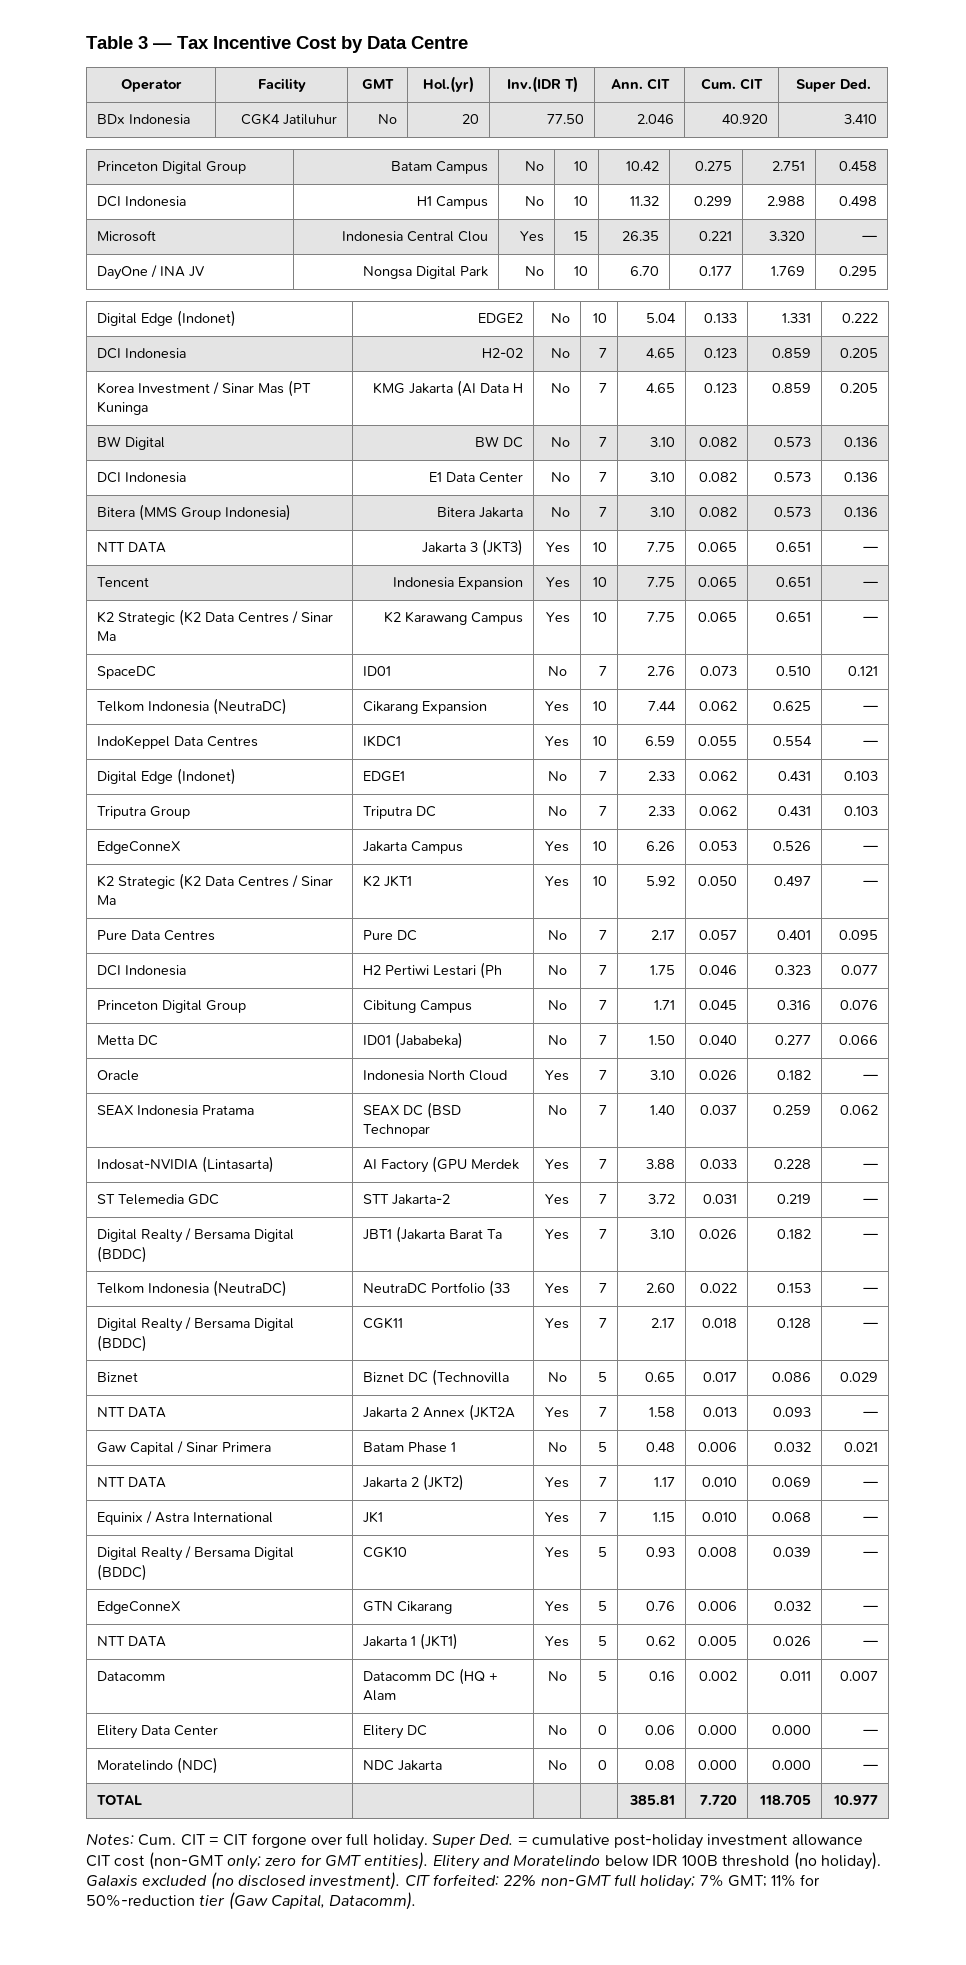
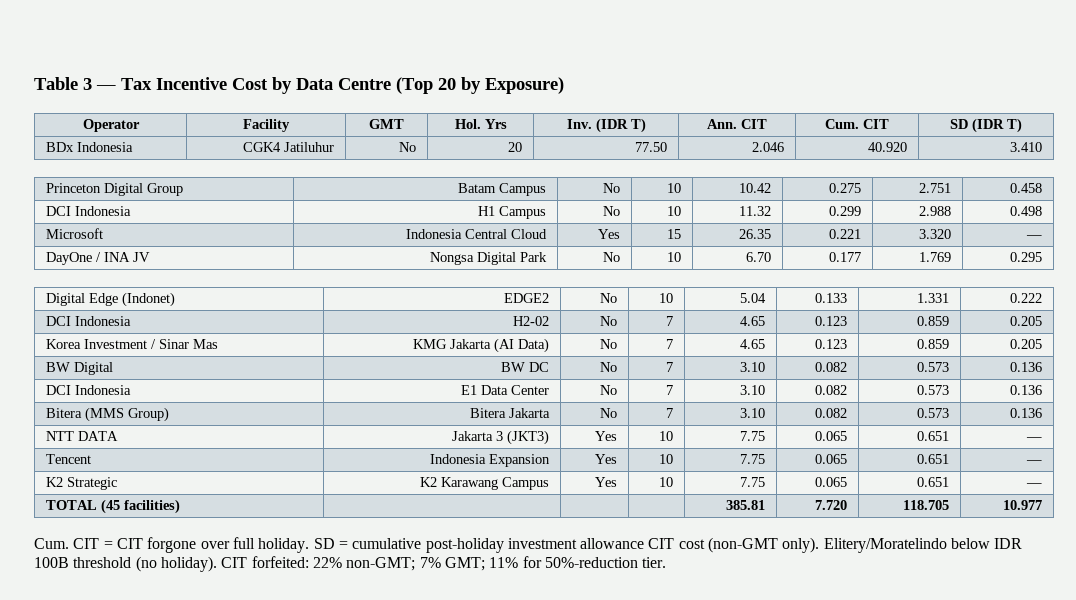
(468, 42) none -> [396,77,564,94] (Top 20 by Exposure)
[423,76,474,93] [506,76,561,93] Hol.(yr) | Inv.(IDR -> [454,119,507,129] [566,118,628,133] Hol. Yrs | Inv. (IDR
[795,79,871,92] Super Ded. -> [950,118,1022,133] SD (IDR T)
[458,231,489,242] Clou -> [511,229,548,239] Cloud
[287,380,311,397] [96,401,148,415] (PT Kuninga -> (218, 344) none
[480,383,524,393] Data H -> [518,338,550,353] Data)
[180,504,291,521] Group Indonesia) -> [127,407,169,422] Group)
[178,609,333,626] [96,631,116,641] (K2 Data Centres / Sinar Ma -> (117, 483) none
[96,666,156,679] [362,666,391,676] [547,666,567,676] [599,666,608,676] [647,666,676,676] [700,666,738,676] [776,666,812,676] [848,666,879,676] [96,698,287,715] [362,701,487,714] [545,701,569,712] [593,701,608,711] [648,701,677,711] [699,701,738,711] [773,701,812,711] [863,705,879,711] [96,735,258,749] [362,735,401,747] [545,736,569,747] [593,736,608,746] [645,736,676,746] [698,736,738,746] [773,736,813,746] [863,740,879,746] [96,768,236,785] [362,771,405,782] [547,771,567,781] [599,771,608,781] [648,771,676,781] [699,771,738,781] [778,771,812,781] [844,771,879,781] [96,806,190,819] [362,806,436,819] [547,806,567,816] [599,806,608,816] [648,806,676,816] [699,806,738,816] [778,806,812,816] [844,806,879,816] [96,841,181,854] [362,841,463,854] [545,841,569,852] [593,841,608,851] [646,841,676,851] [699,841,738,851] [773,841,812,851] [863,845,879,851] [96,873,333,890] [96,895,116,905] [362,875,412,887] [545,876,569,887] [593,876,608,886] [646,876,676,886] [698,876,738,886] [774,876,812,886] [863,880,879,886] [96,930,215,941] [362,930,417,941] [547,930,567,940] [599,930,608,940] [651,930,676,940] [699,930,738,940] [777,930,812,940] [839,930,879,940] [96,965,186,976] [362,962,502,979] [547,965,567,975] [599,965,608,975] [650,965,676,975] [699,965,738,975] [775,965,812,975] [841,965,879,975] [96,1000,246,1013] [362,1000,472,1013] [547,1000,567,1010] [599,1000,608,1010] [654,1000,676,1010] [699,1000,738,1010] [777,1000,812,1010] [840,1000,879,1010] [96,1035,158,1046] [362,1032,463,1049] [547,1035,567,1045] [599,1035,608,1045] [649,1035,676,1045] [699,1035,738,1045] [775,1035,812,1045] [839,1035,879,1045] [96,1070,139,1081] [362,1070,507,1081] [545,1070,569,1081] [599,1070,608,1080] [650,1070,676,1080] [699,1070,738,1080] [777,1070,812,1080] [863,1074,879,1080] [96,1105,254,1116] [362,1102,461,1119] [362,1124,430,1137] [547,1105,567,1115] [599,1105,608,1115] [650,1105,676,1115] [700,1105,738,1115] [773,1105,812,1115] [840,1105,879,1115] [96,1156,274,1173] [362,1156,519,1173] [545,1159,569,1170] [599,1159,608,1169] [646,1159,676,1169] [700,1159,738,1169] [774,1159,812,1169] [863,1163,879,1169] [96,1194,219,1205] [362,1194,450,1205] [545,1194,569,1205] [599,1194,608,1204] [648,1194,676,1204] [703,1194,738,1204] [777,1194,812,1204] [863,1198,879,1204] [96,1228,294,1243] [96,1246,147,1263] [362,1226,502,1243] [545,1229,569,1240] [599,1229,608,1239] [650,1229,676,1239] [699,1229,738,1239] [777,1229,812,1239] [863,1233,879,1239] [96,1280,287,1297] [362,1280,510,1297] [545,1283,569,1294] [599,1283,608,1293] [646,1283,676,1293] [700,1283,738,1293] [777,1283,812,1293] [863,1287,879,1293] [96,1317,294,1332] [96,1335,147,1352] [362,1317,403,1329] [545,1318,569,1329] [599,1318,608,1328] [651,1318,676,1328] [702,1318,738,1328] [777,1318,812,1328] [863,1322,879,1328] [96,1372,138,1382] [362,1369,509,1386] [547,1372,567,1382] [598,1372,608,1382] [645,1372,676,1382] [703,1372,738,1382] [772,1372,812,1382] [840,1372,879,1382] [96,1407,166,1418] [362,1404,515,1421] [545,1407,569,1418] [599,1407,608,1417] [649,1407,676,1417] [703,1407,738,1417] [773,1407,812,1417] [863,1411,879,1417] [96,1441,271,1455] [362,1442,456,1453] [547,1442,567,1452] [598,1442,608,1452] [646,1442,676,1452] [698,1442,738,1452] [774,1442,812,1452] [844,1442,879,1452] [96,1477,166,1488] [362,1474,464,1491] [545,1477,569,1488] [599,1477,608,1487] [654,1477,676,1487] [702,1477,738,1487] [772,1477,812,1487] [863,1481,879,1487] [96,1511,273,1525] [362,1511,383,1523] [545,1512,569,1523] [599,1512,608,1522] [653,1512,676,1522] [702,1512,738,1522] [772,1512,812,1522] [863,1516,879,1522] [96,1546,294,1561] [96,1564,147,1581] [362,1546,407,1558] [545,1547,569,1558] [598,1547,608,1557] [646,1547,676,1557] [698,1547,738,1557] [773,1547,812,1557] [863,1551,879,1557] [96,1601,181,1614] [362,1601,452,1614] [545,1601,569,1612] [598,1601,608,1611] [646,1601,676,1611] [698,1601,738,1611] [774,1601,812,1611] [863,1605,879,1611] [96,1636,166,1647] [362,1633,458,1650] [545,1636,569,1647] [598,1636,608,1646] [646,1636,676,1646] [698,1636,738,1646] [773,1636,812,1646] [863,1640,879,1646] [96,1671,165,1681] [362,1668,498,1685] [362,1690,396,1701] [547,1671,567,1681] [598,1671,608,1681] [649,1671,676,1681] [699,1671,738,1681] [780,1671,812,1681] [840,1671,879,1681] [96,1725,218,1739] [362,1725,427,1739] [547,1725,567,1735] [598,1725,608,1735] [645,1725,676,1735] [698,1725,738,1735] [772,1725,812,1735] [863,1729,879,1735] [96,1757,218,1774] [362,1760,442,1771] [547,1760,567,1770] [598,1760,608,1770] [645,1760,676,1770] [698,1760,738,1770] [772,1760,812,1770] [863,1764,879,1770] // SpaceDC | ID01 | No | 7 | 2.76 | 0.073 | 0.510 | 0.121 // Telkom Indonesia (NeutraDC) | Cikarang Expansion | Yes | 10 | 7.44 | 0.062 | 0.625 | — // IndoKeppel Data Centres | IKDC1 | Yes | 10 | 6.59 | 0.055 | 0.554 | — // Digital Edge (Indonet) | EDGE1 | No | 7 | 2.33 | 0.062 | 0.431 | 0.103 // Triputra Group | Triputra DC | No | 7 | 2.33 | 0.062 | 0.431 | 0.103 // EdgeConneX | Jakarta Campus | Yes | 10 | 6.26 | 0.053 | 0.526 | — // K2 Strategic (K2 Data Centres / Sinar Ma | K2 JKT1 | Yes | 10 | 5.92 | 0.050 | 0.497 | — // Pure Data Centres | Pure DC | No | 7 | 2.17 | 0.057 | 0.401 | 0.095 // DCI Indonesia | H2 Pertiwi Lestari (Ph | No | 7 | 1.75 | 0.046 | 0.323 | 0.077 // Princeton Digital Group | Cibitung Campus | No | 7 | 1.71 | 0.045 | 0.316 | 0.076 // Metta DC | ID01 (Jababeka) | No | 7 | 1.50 | 0.040 | 0.277 | 0.066 // Oracle | Indonesia North Cloud | Yes | 7 | 3.10 | 0.026 | 0.182 | — // SEAX Indonesia Pratama | SEAX DC (BSD Technopar | No | 7 | 1.40 | 0.037 | 0.259 | 0.062 // Indosat-NVIDIA (Lintasarta) | AI Factory (GPU Merdek | Yes | 7 | 3.88 | 0.033 | 0.228 | — // ST Telemedia GDC | STT Jakarta-2 | Yes | 7 | 3.72 | 0.031 | 0.219 | — // Digital Realty / Bersama Digital (BDDC) | JBT1 (Jakarta Barat Ta | Yes | 7 | 3.10 | 0.026 | 0.182 | — // Telkom Indonesia (NeutraDC) | NeutraDC Portfolio (33 | Yes | 7 | 2.60 | 0.022 | 0.153 | — // Digital Realty / Bersama Digital (BDDC) | CGK11 | Yes | 7 | 2.17 | 0.018 | 0.128 | — // Biznet | Biznet DC (Technovilla | No | 5 | 0.65 | 0.017 | 0.086 | 0.029 // NTT DATA | Jakarta 2 Annex (JKT2A | Yes | 7 | 1.58 | 0.013 | 0.093 | — // Gaw Capital / Sinar Primera | Batam Phase 1 | No | 5 | 0.48 | 0.006 | 0.032 | 0.021 // NTT DATA | Jakarta 2 (JKT2) | Yes | 7 | 1.17 | 0.010 | 0.069 | — // Equinix / Astra International | JK1 | Yes | 7 | 1.15 | 0.010 | 0.068 | — // Digital Realty / Bersama Digital (BDDC) | CGK10 | Yes | 5 | 0.93 | 0.008 | 0.039 | — // EdgeConneX | GTN Cikarang | Yes | 5 | 0.76 | 0.006 | 0.032 | — // NTT DATA | Jakarta 1 (JKT1) | Yes | 5 | 0.62 | 0.005 | 0.026 | — // Datacomm | Datacomm DC (HQ + Alam | No | 5 | 0.16 | 0.002 | 0.011 | 0.007 // Elitery Data Center | Elitery DC | No | 0 | 0.06 | 0.000 | 0.000 | — // Moratelindo (NDC) | NDC Jakarta | No | 0 | 0.08 | 0.000 | 0.000 | — -> (1043, 485) none
(142, 1800) none -> [100,499,180,514] (45 facilities)
[86,1833,134,1846] Notes: -> (1043, 505) none
[431,1834,514,1848] Super Ded. -> [313,538,335,549] SD
[226,1852,601,1870] only; zero for GMT entities). Elitery and Moratelindo -> [782,537,947,553] only). Elitery/Moratelindo
[86,1872,696,1890] Galaxis excluded (no disclosed investment). CIT forfeited: 22% non-GMT full holiday; -> [221,556,416,571] CIT forfeited: 22% non-GMT;
[199,1892,417,1910] tier (Gaw Capital, Datacomm). -> [642,557,667,568] tier.

